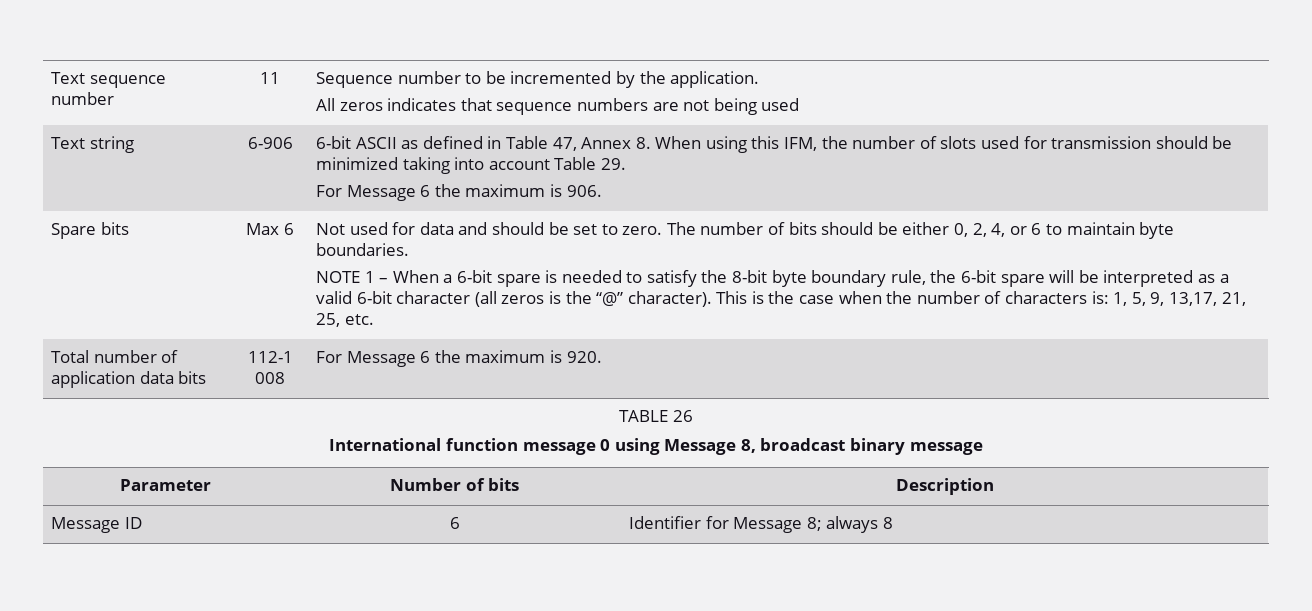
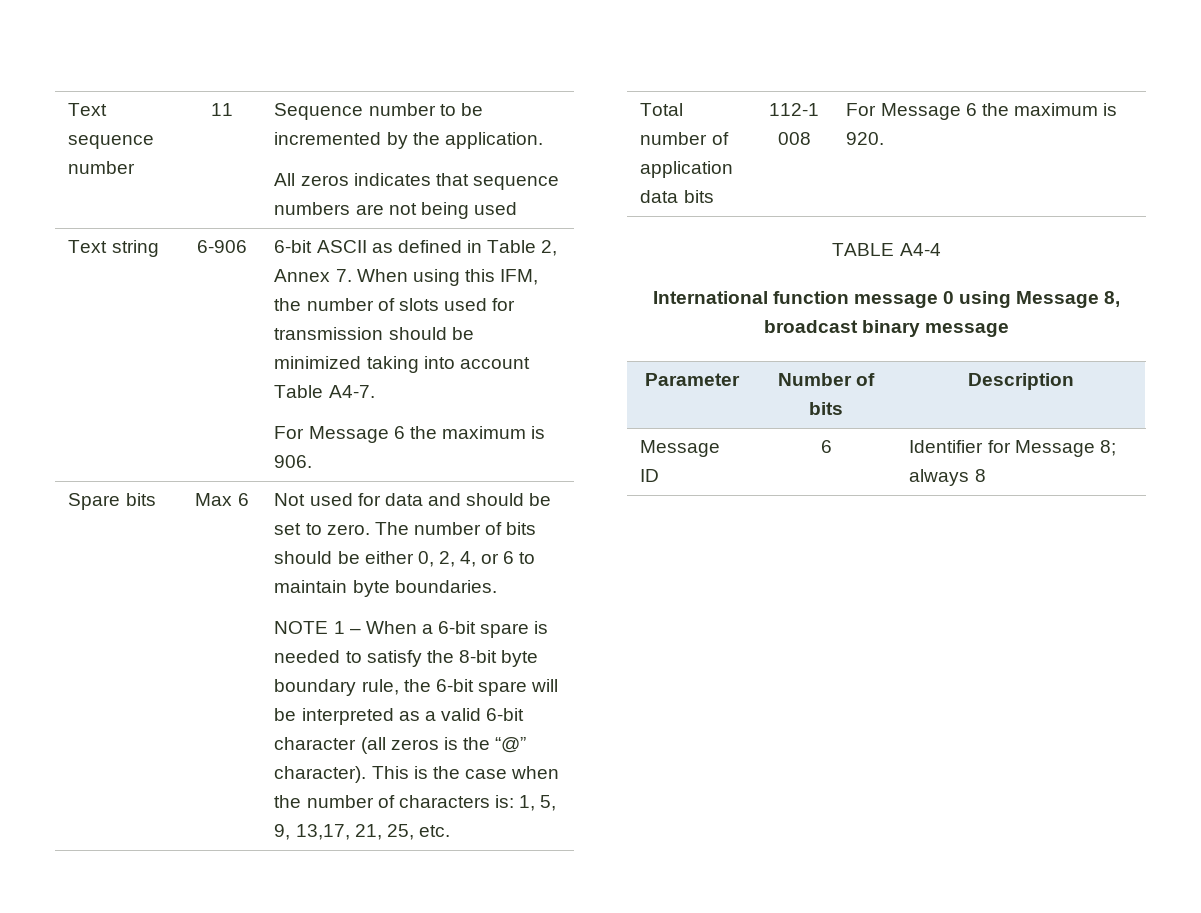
[552,137,651,151] 47, Annex 8. -> [541,240,558,256] [274,269,352,282] 2, Annex 7.
[600,158,626,170] 29. -> [328,385,375,398] A4-7.
[672,410,693,422] 26 -> [899,243,941,256] A4-4

